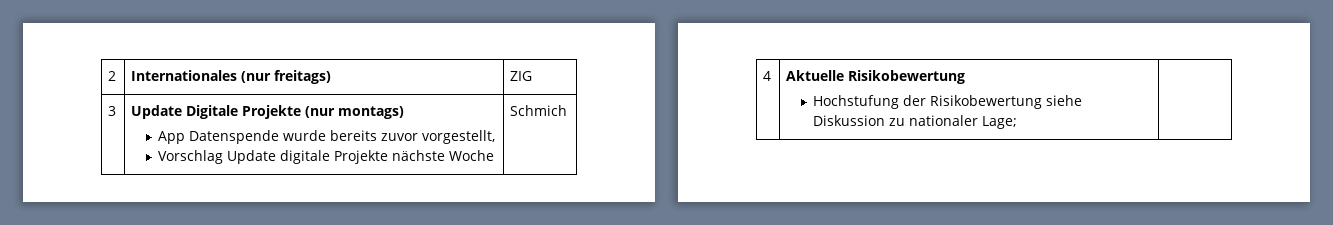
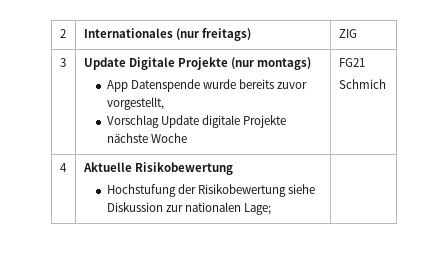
(495, 155) none -> [338,58,365,67] FG21 //
[889,115,979,126] zu nationaler -> [165,202,241,212] zur nationalen

